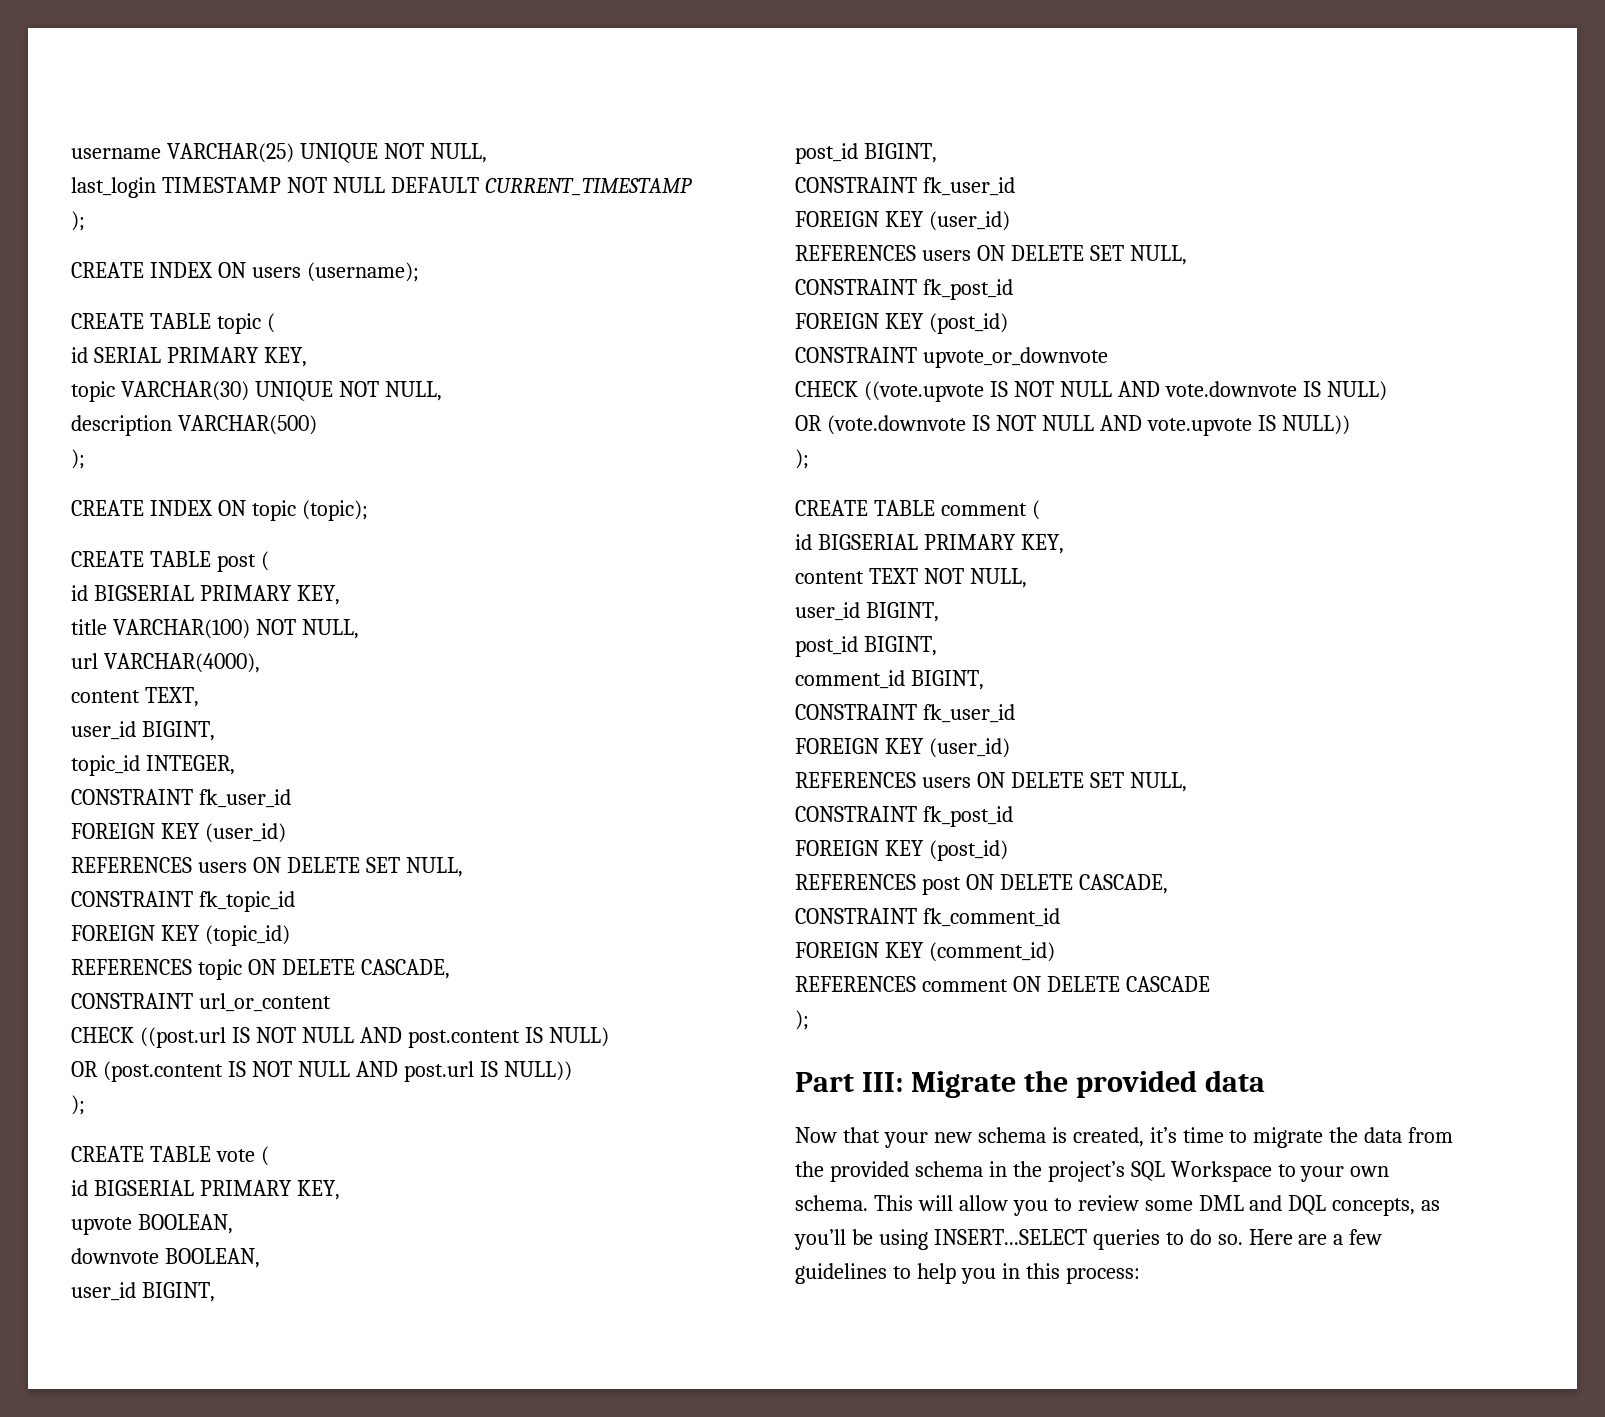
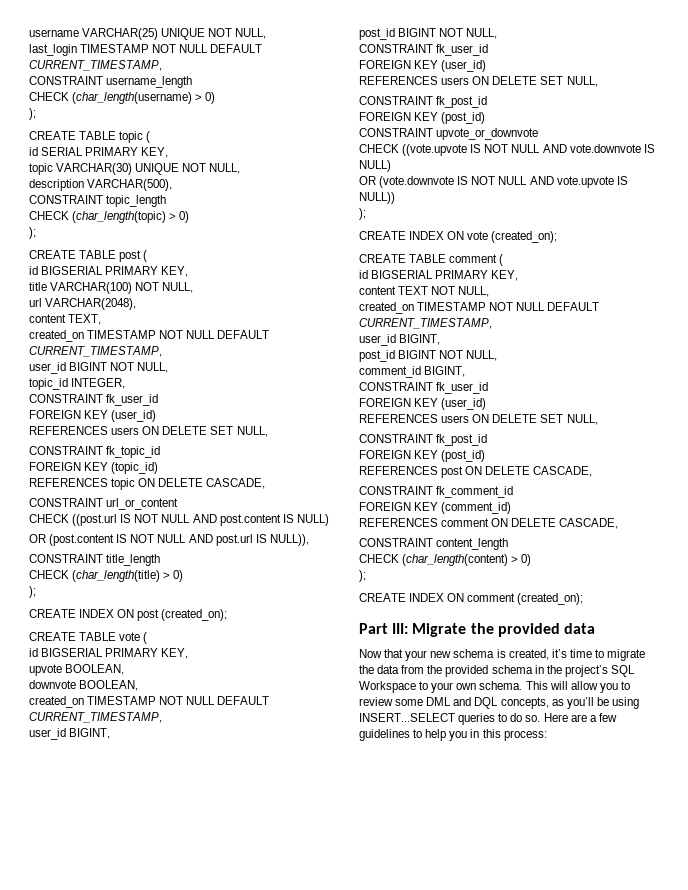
[484,178,692,196] [71,211,85,231] [71,262,419,282] CURRENT_TIMESTAMP // ); // CREATE INDEX ON users (username); -> [29,60,162,71] [29,76,193,88] [29,92,216,104] [29,108,36,120] CURRENT_TIMESTAMP, // CONSTRAINT username_length // CHECK (char_length(username) > 0) // );
[177,415,317,435] [71,449,85,469] [71,500,368,521] VARCHAR(500) // ); // CREATE INDEX ON topic (topic); -> [87,179,173,191] [29,195,167,207] [29,211,190,223] [29,227,36,239] VARCHAR(500), // CONSTRAINT topic_length // CHECK (char_length(topic) > 0) // );
[103,653,260,673] VARCHAR(4000), -> [45,298,137,310] VARCHAR(2048),
[71,721,215,741] user_id BIGINT, -> [29,330,270,342] [29,346,162,357] [29,362,169,374] created_on TIMESTAMP NOT NULL DEFAULT CURRENT_TIMESTAMP, // user_id BIGINT NOT NULL,
[503,1061,572,1081] [71,1095,85,1115] NULL)) // ); -> [269,534,309,546] [29,554,161,566] [29,570,184,582] [29,586,36,598] [29,609,228,621] NULL)), // CONSTRAINT title_length // CHECK (char_length(title) > 0) // ); // CREATE INDEX ON post (created_on);
[71,1282,215,1302] [795,143,937,164] // user_id BIGINT, // post_id BIGINT, -> [29,696,270,708] [29,712,162,723] [29,728,111,740] [359,28,498,40] // created_on TIMESTAMP NOT NULL DEFAULT CURRENT_TIMESTAMP, // user_id BIGINT, // post_id BIGINT NOT NULL,
(809, 459) none -> [359,231,558,243] // CREATE INDEX ON vote (created_on);
[795,602,939,622] [795,636,937,657] // user_id BIGINT, // post_id BIGINT, -> [359,302,600,314] [359,318,492,329] [359,334,441,346] [359,350,498,362] // created_on TIMESTAMP NOT NULL DEFAULT CURRENT_TIMESTAMP, // user_id BIGINT, // post_id BIGINT NOT NULL,
[1125,976,1210,992] [795,1010,809,1030] CASCADE // ); -> [559,518,619,529] [359,538,509,550] [359,554,532,566] [359,570,366,582] [359,593,584,605] CASCADE, // CONSTRAINT content_length // CHECK (char_length(content) > 0) // ); // CREATE INDEX ON comment (created_on);

